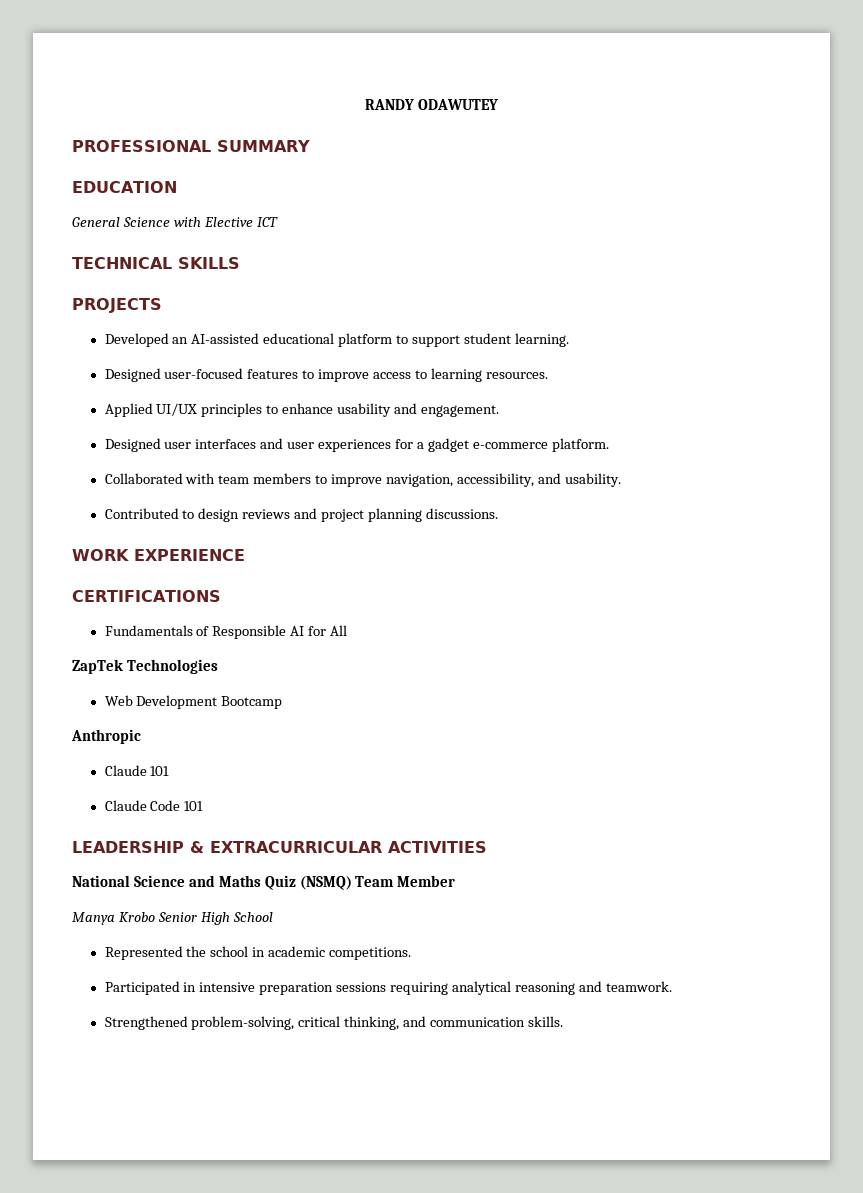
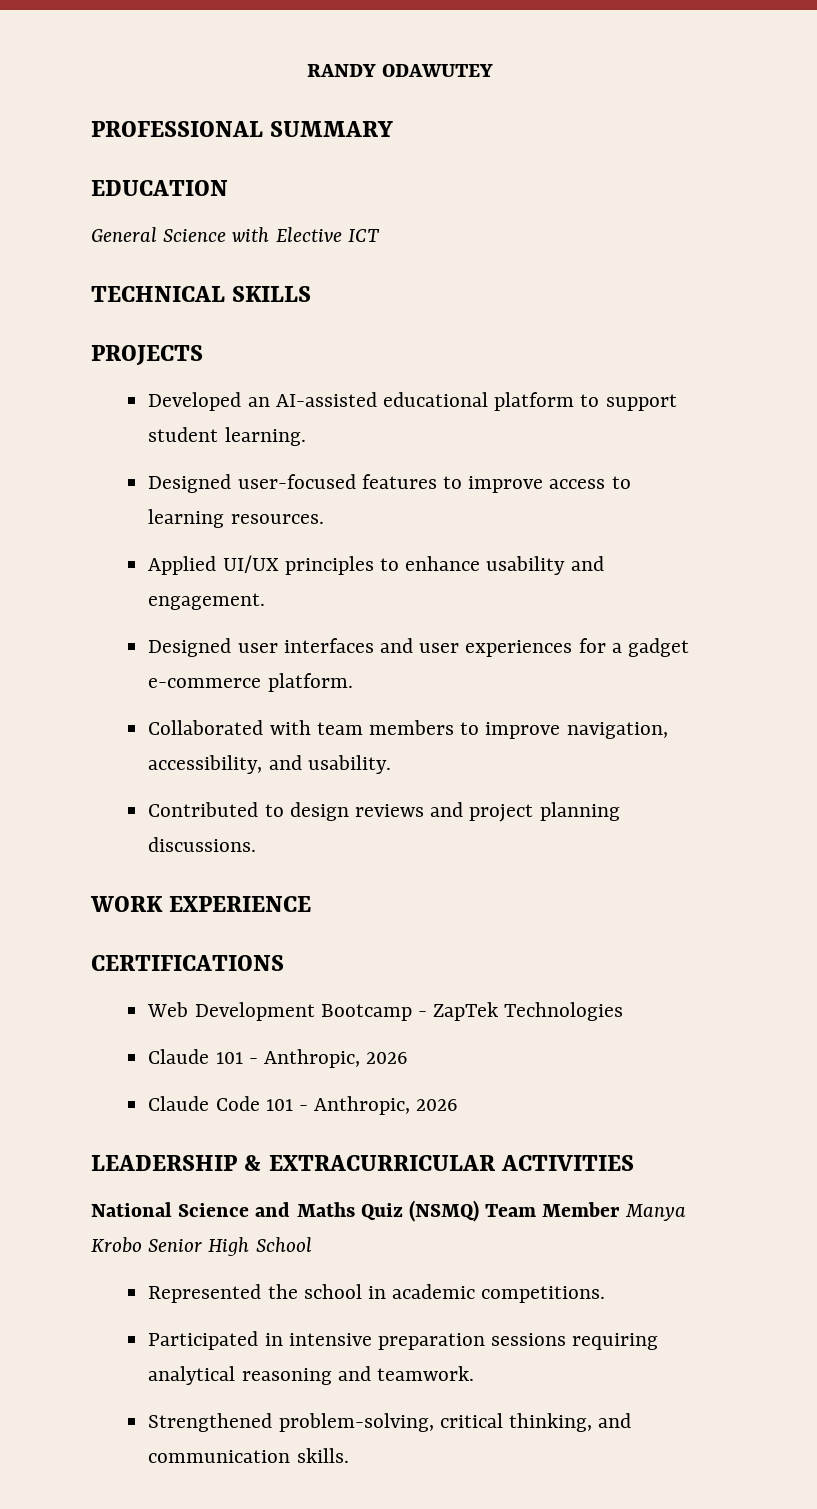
[104,625,348,639] [72,659,218,674] [104,695,283,709] [71,729,141,744] Fundamentals of Responsible AI for All // ZapTek Technologies // Web Development Bootcamp // Anthropic -> [147,1002,624,1021] Web Development Bootcamp - ZapTek Technologies
(170, 771) none -> [248,1049,409,1068] - Anthropic, 2026
(204, 806) none -> [299,1096,459,1115] - Anthropic, 2026
(456, 881) // -> (621, 1209) none

